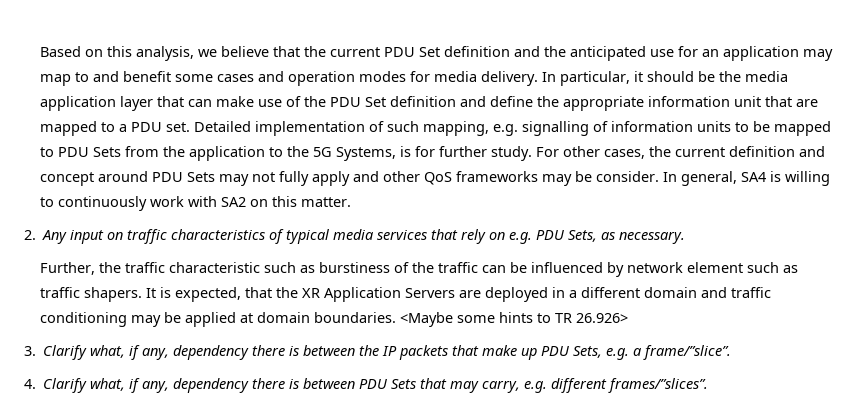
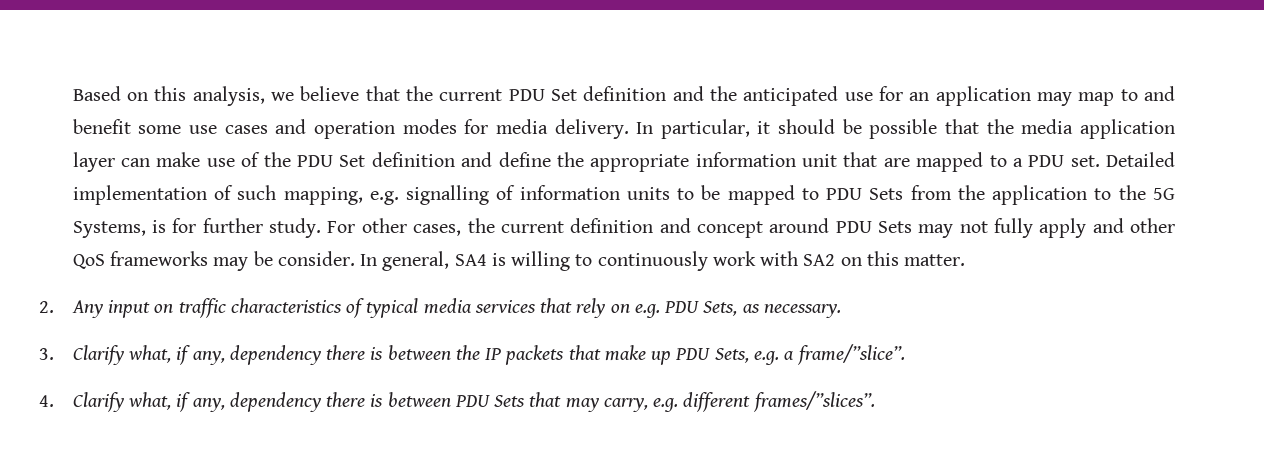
(214, 78) none -> [189,125,218,134] use
(716, 76) none -> [869,119,980,139] possible that
[157,96,185,107] that -> (115, 162) none
[40,262,799,277] [40,287,772,302] [40,312,629,327] // Further, the traffic characteristic such as burstiness of the traffic can be influenced by network element such as traffic shapers. It is expected, that the XR Application Servers are deployed in a different domain and traffic conditioning may be applied at domain boundaries. <Maybe some hints to TR 26.926> -> (841, 311) none

